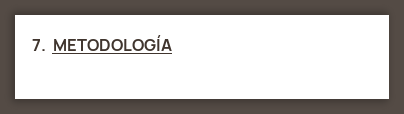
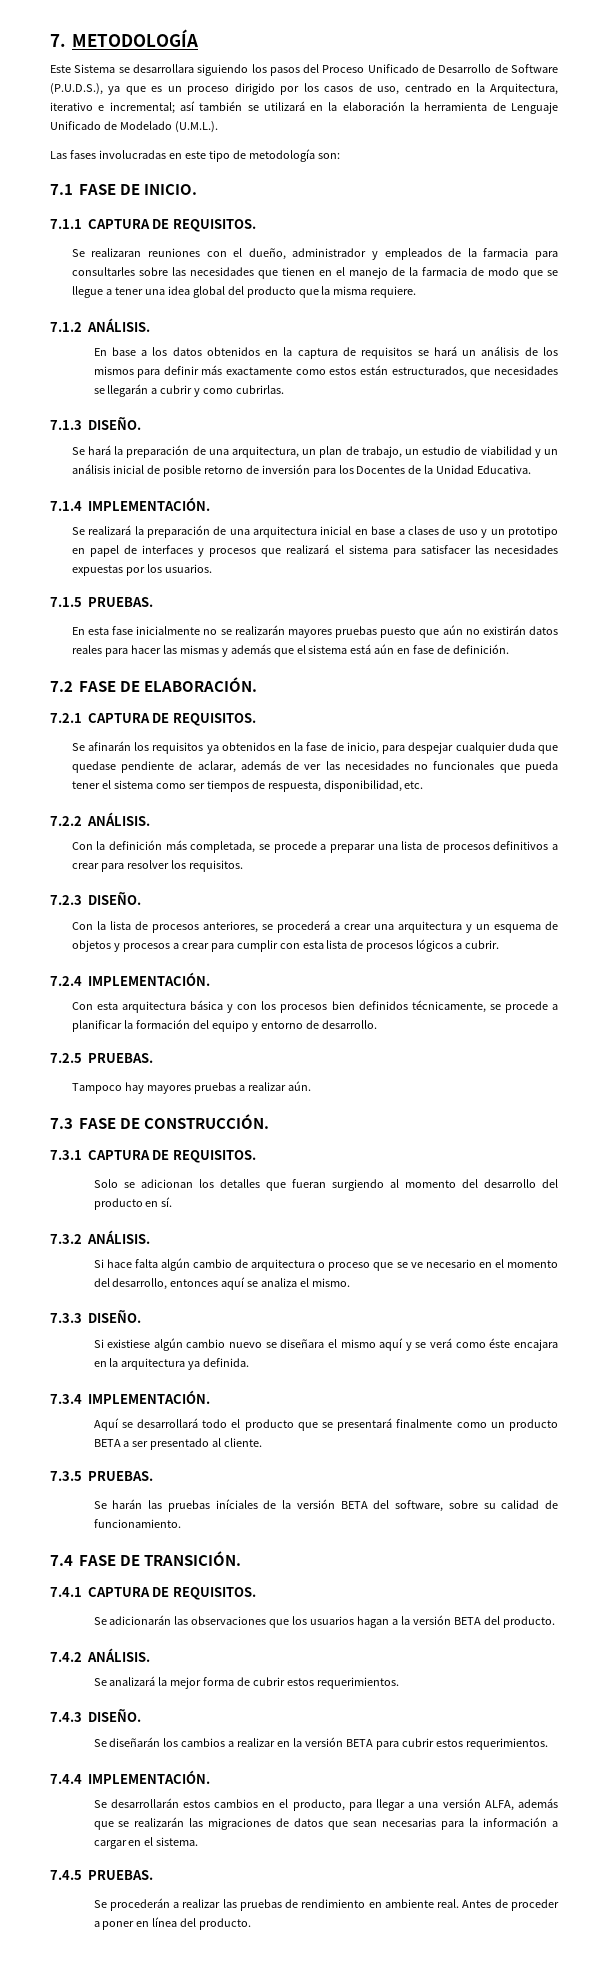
(172, 43) none -> [50,64,559,76] [50,83,558,95] [50,101,559,114] [50,121,218,133] [50,149,340,162] [50,184,197,195] [50,219,256,232] [71,248,559,260] [71,267,559,279] [71,286,417,298] [50,318,150,332] [93,346,558,359] [93,365,558,378] [93,384,285,397] [50,417,141,430] [71,445,559,458] [71,464,532,477] [50,497,210,511] [71,525,559,538] [71,544,558,557] [71,564,212,576] [50,597,153,607] [71,625,559,638] [71,644,510,657] [50,677,257,692] [50,713,256,726] [71,741,559,754] [71,760,559,773] [71,780,424,792] [50,812,150,826] [71,840,559,853] [71,860,243,872] [50,892,141,905] [71,920,559,933] [71,939,500,952] [50,972,210,986] [71,1000,558,1013] [71,1019,377,1032] [50,1053,153,1063] [71,1081,311,1094] [50,1114,269,1129] [50,1150,256,1163] [93,1179,558,1191] [93,1197,173,1210] [50,1230,150,1244] [93,1258,558,1271] [93,1277,351,1290] [50,1310,141,1323] [93,1338,559,1351] [93,1358,250,1370] [50,1390,210,1404] [93,1418,558,1431] [93,1438,263,1450] [50,1471,153,1481] [93,1499,558,1512] [93,1519,181,1528] [50,1551,241,1566] [50,1587,256,1600] [93,1615,556,1628] [50,1648,150,1662] [93,1676,400,1689] [50,1709,141,1722] [93,1737,549,1750] [50,1770,210,1784] [93,1798,558,1811] [93,1817,558,1830] [93,1837,199,1849] [50,1870,153,1880] [93,1898,559,1911] [93,1917,252,1930] // Este Sistema se desarrollara siguiendo los pasos del Proceso Unificado de Desarrollo de Software (P.U.D.S.), ya que es un proceso dirigido por los casos de uso, centrado en la Arquitectura, iterativo e incremental; así también se utilizará en la elaboración la herramienta de Lenguaje Unificado de Modelado (U.M.L.). // Las fases involucradas en este tipo de metodología son: // 7.1 FASE DE INICIO. // 7.1.1 CAPTURA DE REQUISITOS. // Se realizaran reuniones con el dueño, administrador y empleados de la farmacia para consultarles sobre las necesidades que tienen en el manejo de la farmacia de modo que se llegue a tener una idea global del producto que la misma requiere. // 7.1.2 ANÁLISIS. // En base a los datos obtenidos en la captura de requisitos se hará un análisis de los mismos para definir más exactamente como estos están estructurados, que necesidades se llegarán a cubrir y como cubrirlas. // 7.1.3 DISEÑO. // Se hará la preparación de una arquitectura, un plan de trabajo, un estudio de viabilidad y un análisis inicial de posible retorno de inversión para los Docentes de la Unidad Educativa. // 7.1.4 IMPLEMENTACIÓN. // Se realizará la preparación de una arquitectura inicial en base a clases de uso y un prototipo en papel de interfaces y procesos que realizará el sistema para satisfacer las necesidades expuestas por los usuarios. // 7.1.5 PRUEBAS. // En esta fase inicialmente no se realizarán mayores pruebas puesto que aún no existirán datos reales para hacer las mismas y además que el sistema está aún en fase de definición. // 7.2 FASE DE ELABORACIÓN. // 7.2.1 CAPTURA DE REQUISITOS. // Se afinarán los requisitos ya obtenidos en la fase de inicio, para despejar cualquier duda que quedase pendiente de aclarar, además de ver las necesidades no funcionales que pueda tener el sistema como ser tiempos de respuesta, disponibilidad, etc. // 7.2.2 ANÁLISIS. // Con la definición más completada, se procede a preparar una lista de procesos definitivos a crear para resolver los requisitos. // 7.2.3 DISEÑO. // Con la lista de procesos anteriores, se procederá a crear una arquitectura y un esquema de objetos y procesos a crear para cumplir con esta lista de procesos lógicos a cubrir. // 7.2.4 IMPLEMENTACIÓN. // Con esta arquitectura básica y con los procesos bien definidos técnicamente, se procede a planificar la formación del equipo y entorno de desarrollo. // 7.2.5 PRUEBAS. // Tampoco hay mayores pruebas a realizar aún. // 7.3 FASE DE CONSTRUCCIÓN. // 7.3.1 CAPTURA DE REQUISITOS. // Solo se adicionan los detalles que fueran surgiendo al momento del desarrollo del producto en sí. // 7.3.2 ANÁLISIS. // Si hace falta algún cambio de arquitectura o proceso que se ve necesario en el momento del desarrollo, entonces aquí se analiza el mismo. // 7.3.3 DISEÑO. // Si existiese algún cambio nuevo se diseñara el mismo aquí y se verá como éste encajara en la arquitectura ya definida. // 7.3.4 IMPLEMENTACIÓN. // Aquí se desarrollará todo el producto que se presentará finalmente como un producto BETA a ser presentado al cliente. // 7.3.5 PRUEBAS. // Se harán las pruebas iníciales de la versión BETA del software, sobre su calidad de funcionamiento. // 7.4 FASE DE TRANSICIÓN. // 7.4.1 CAPTURA DE REQUISITOS. // Se adicionarán las observaciones que los usuarios hagan a la versión BETA del producto. // 7.4.2 ANÁLISIS. // Se analizará la mejor forma de cubrir estos requerimientos. // 7.4.3 DISEÑO. // Se diseñarán los cambios a realizar en la versión BETA para cubrir estos requerimientos. // 7.4.4 IMPLEMENTACIÓN. // Se desarrollarán estos cambios en el producto, para llegar a una versión ALFA, además que se realizarán las migraciones de datos que sean necesarias para la información a cargar en el sistema. // 7.4.5 PRUEBAS. // Se procederán a realizar las pruebas de rendimiento en ambiente real. Antes de proceder a poner en línea del producto.

